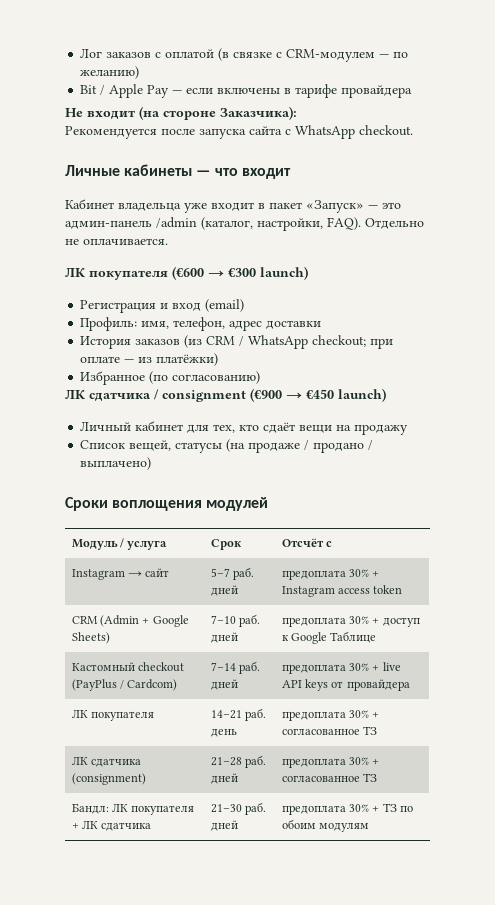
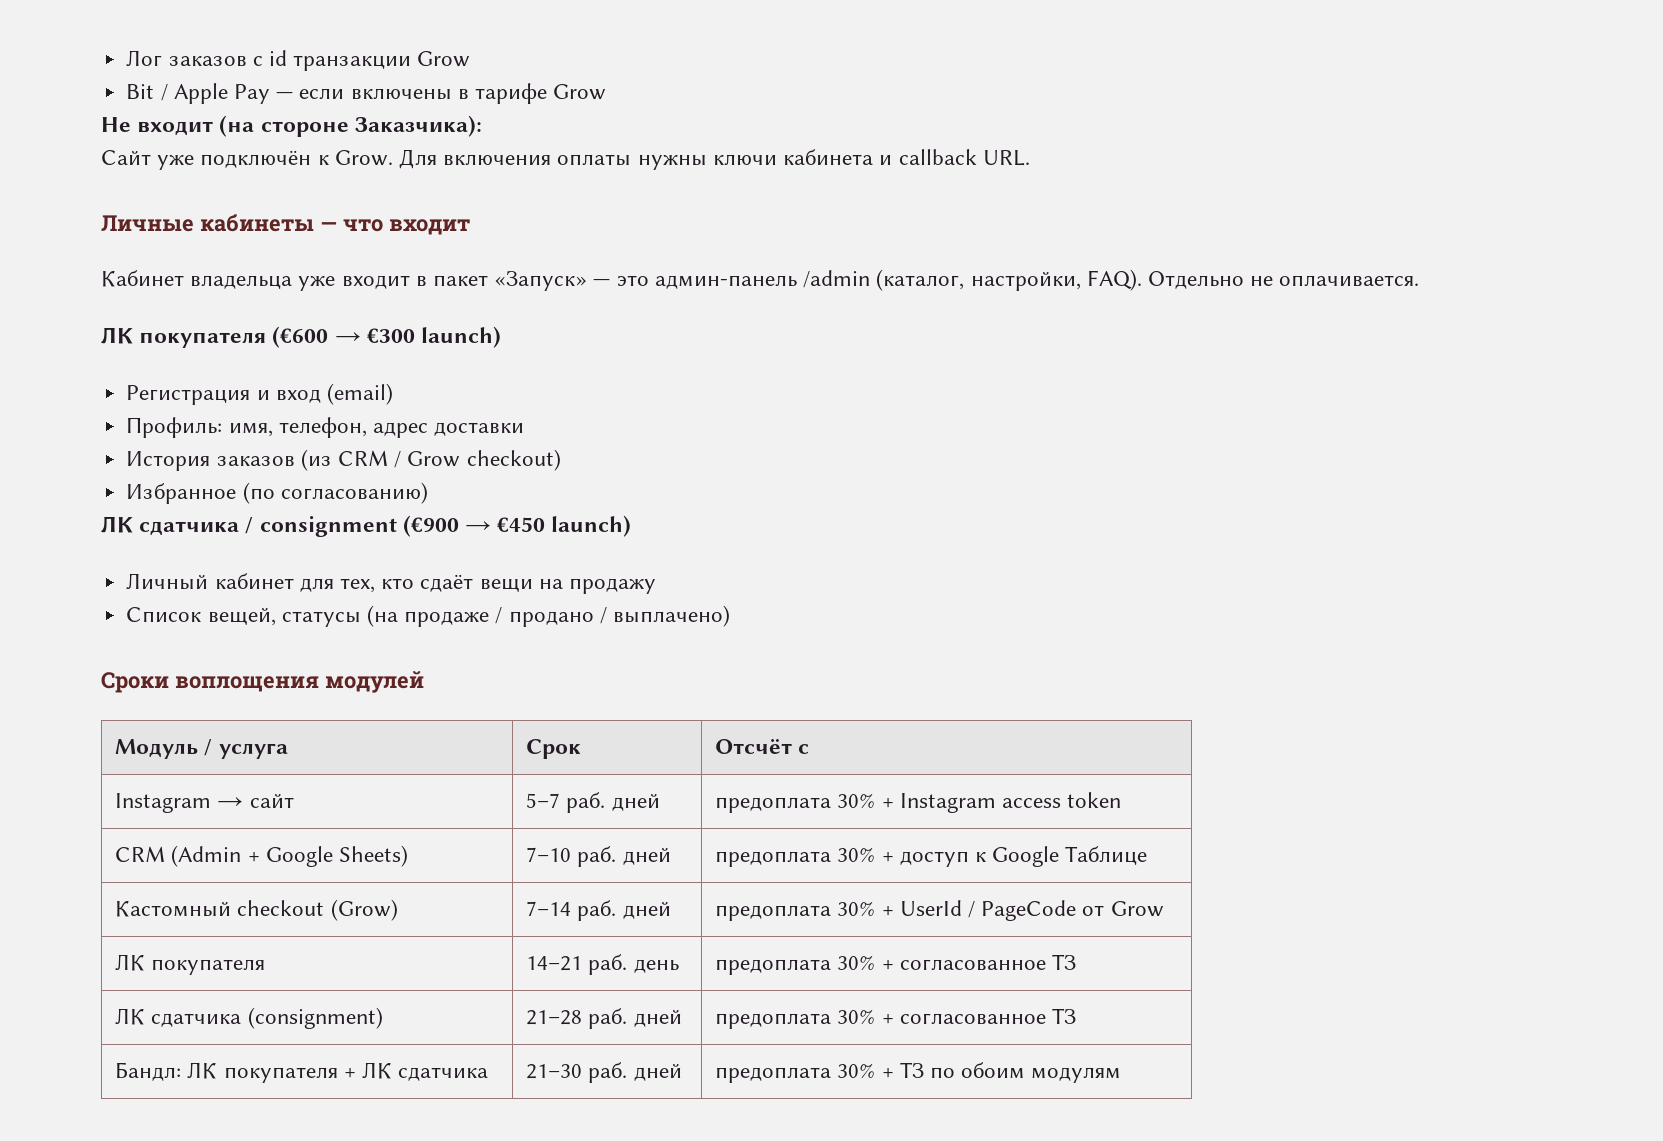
[165,48,409,62] [80,66,140,79] оплатой (в связке с CRM-модулем — по желанию) -> [268,50,471,71] id транзакции Grow
[341,85,413,98] провайдера -> [553,84,607,100] Grow
[65,125,413,139] Рекомендуется после запуска сайта с WhatsApp checkout. -> [101,149,1030,170] Сайт уже подключён к Grow. Для включения оплаты нужны ключи кабинета и callback URL.
[248,335,394,349] [80,353,219,366] WhatsApp checkout; при оплате — из платёжки) -> [407,449,561,471] Grow checkout)
[71,679,178,691] (PayPlus / Cardcom) -> [330,899,398,921] (Grow)
[382,662,401,671] [281,679,410,691] live API keys от провайдера -> [899,900,1164,921] UserId / PageCode от Grow

